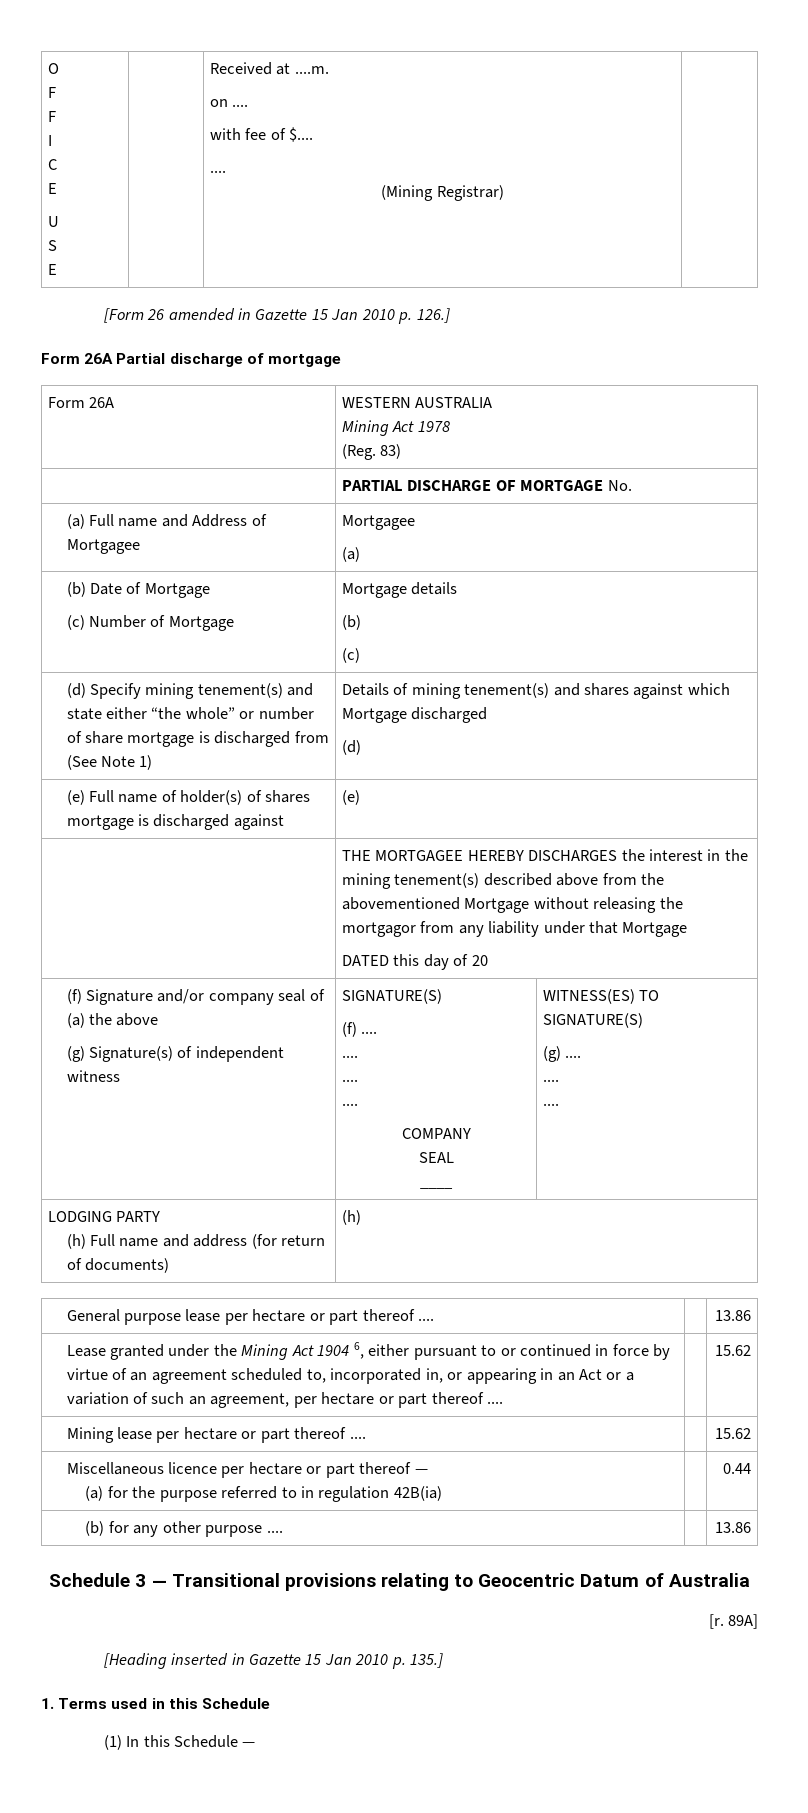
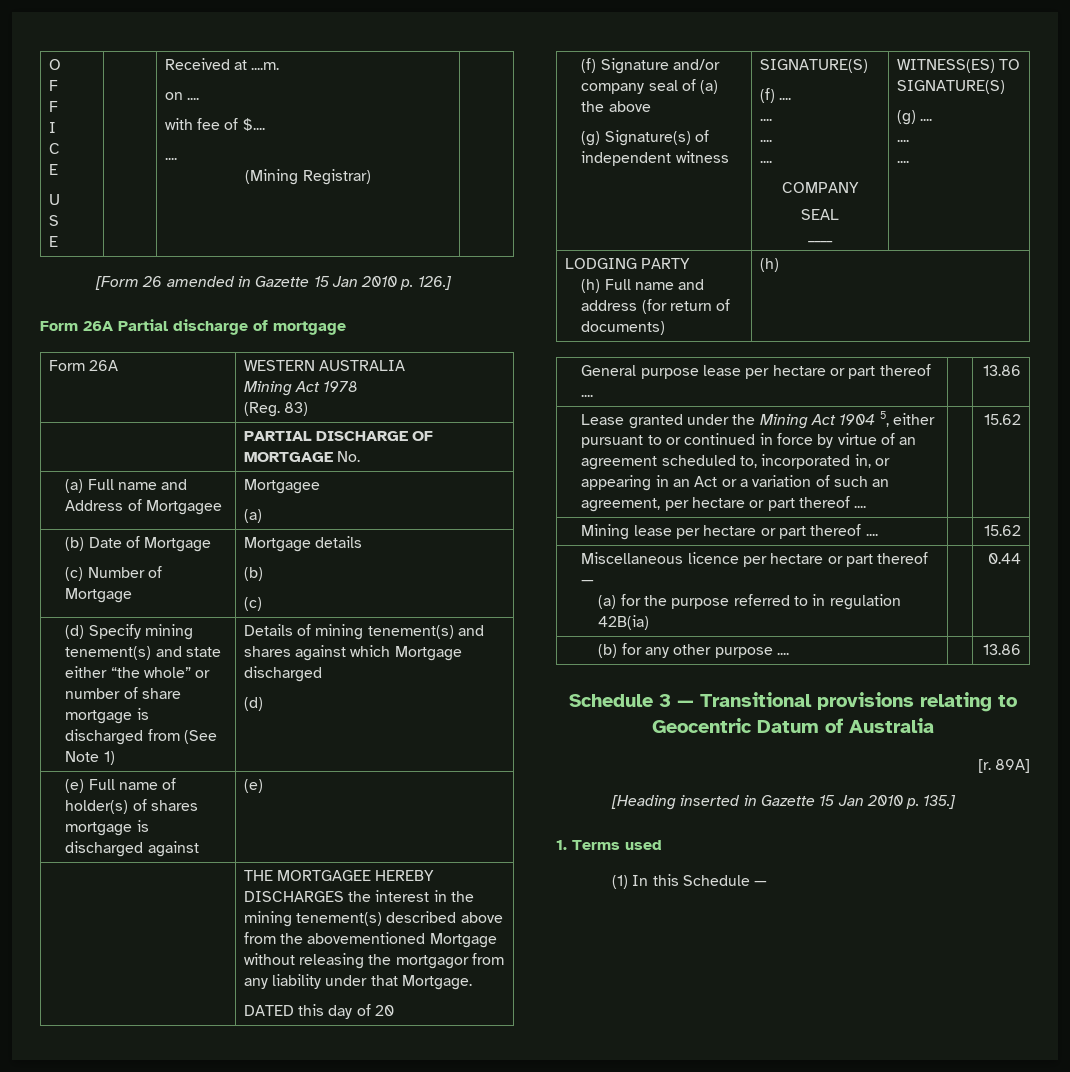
[622,922,688,937] Mortgage -> [401,975,472,990] Mortgage.
[353,1342,364,1359] 6, -> [879,411,889,427] 5,
[151,1698,270,1709] in this Schedule -> (662, 845) none

